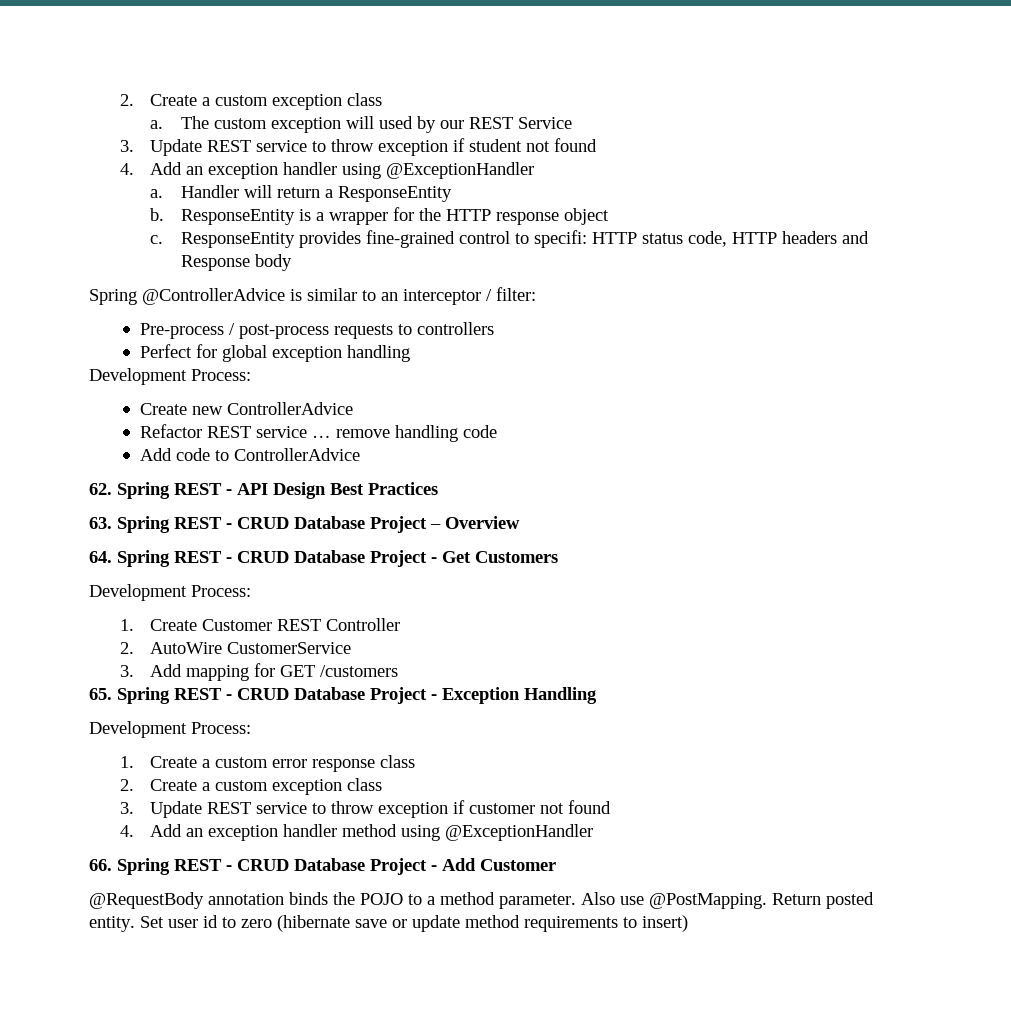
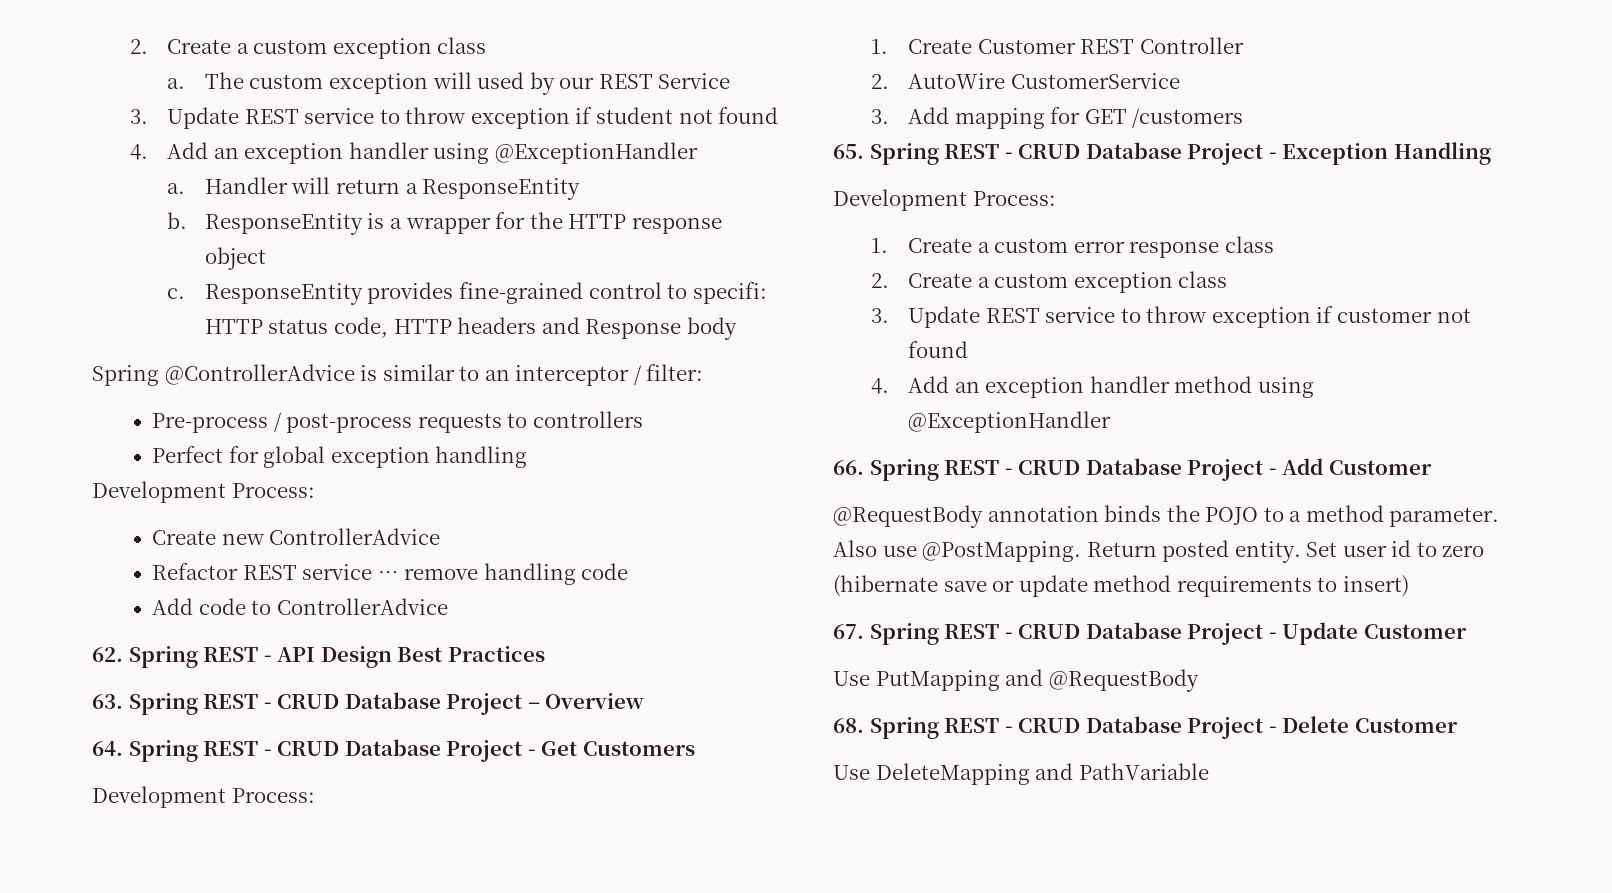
(688, 923) none -> [833,622,1467,645] [833,669,1199,692] [833,716,1458,739] [833,763,1209,785] // 67. Spring REST - CRUD Database Project - Update Customer // Use PutMapping and @RequestBody // 68. Spring REST - CRUD Database Project - Delete Customer // Use DeleteMapping and PathVariable

